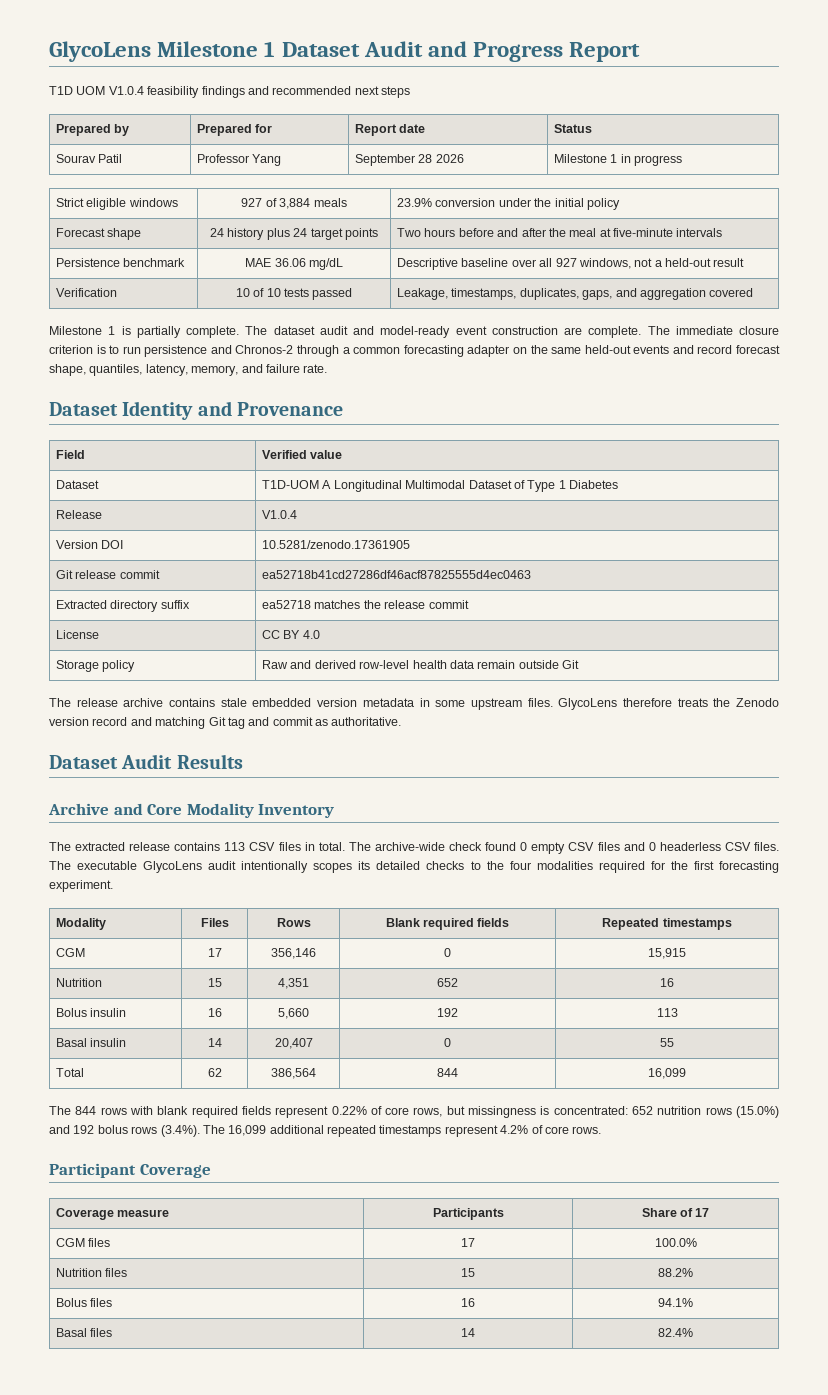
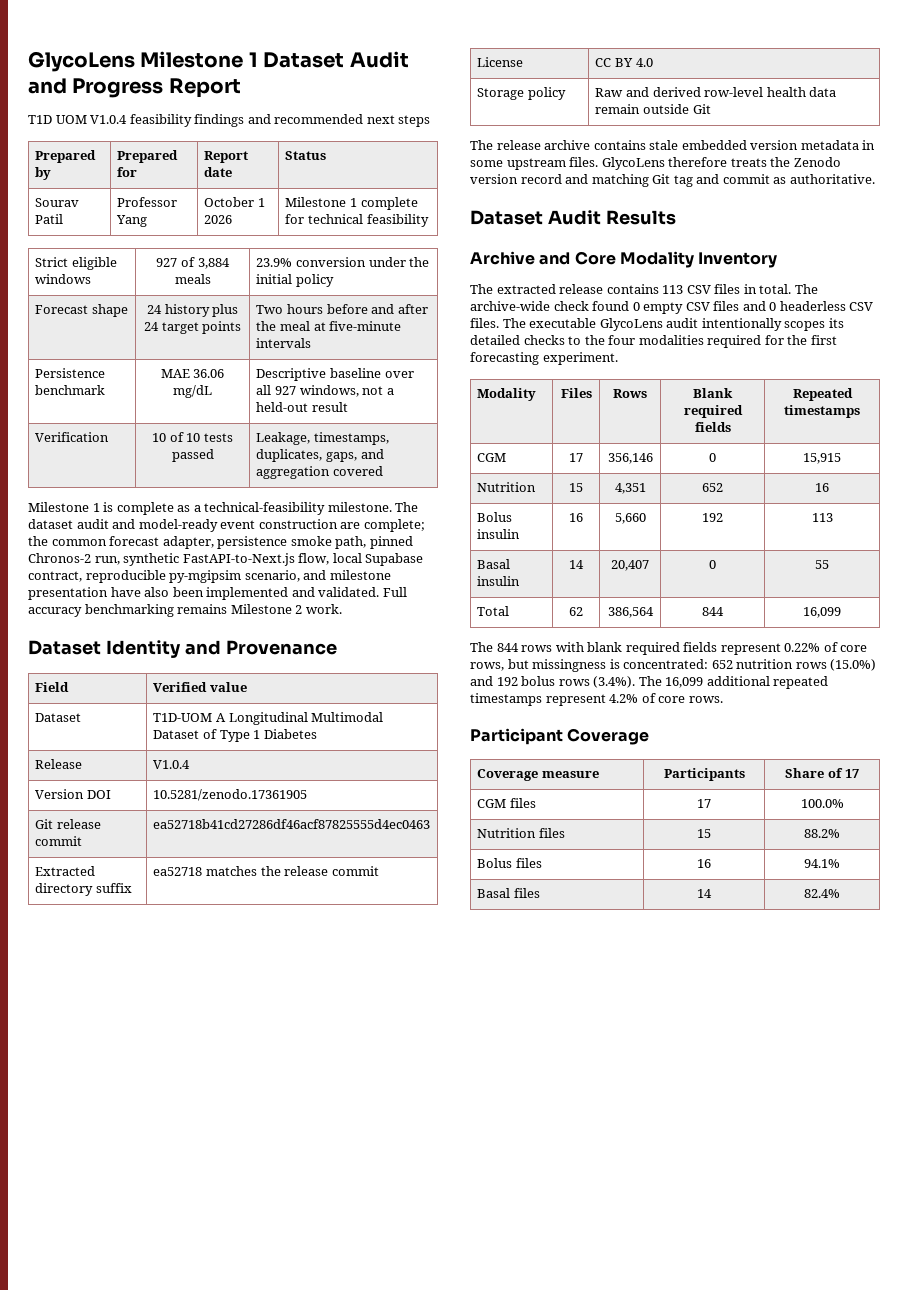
[355,154,433,166] September 28 -> [204,197,265,207] October 1
[620,154,683,166] in progress -> [360,197,418,210] [285,214,429,227] complete for technical feasibility
[136,326,239,338] partially complete. -> [116,502,392,515] complete as a technical-feasibility milestone.
[588,326,779,338] [49,345,780,357] [49,364,328,376] complete. The immediate closure criterion is to run persistence and Chronos-2 through a common forecasting adapter on the same held-out events and record forecast shape, quantiles, latency, memory, and failure rate. -> [363,519,425,532] [28,536,413,549] [28,553,424,566] [28,570,391,583] [28,587,407,600] [28,604,342,617] complete; the common forecast adapter, persistence smoke path, pinned Chronos-2 run, synthetic FastAPI-to-Next.js flow, local Supabase contract, reproducible py-mgipsim scenario, and milestone presentation have also been implemented and validated. Full accuracy benchmarking remains Milestone 2 work.

